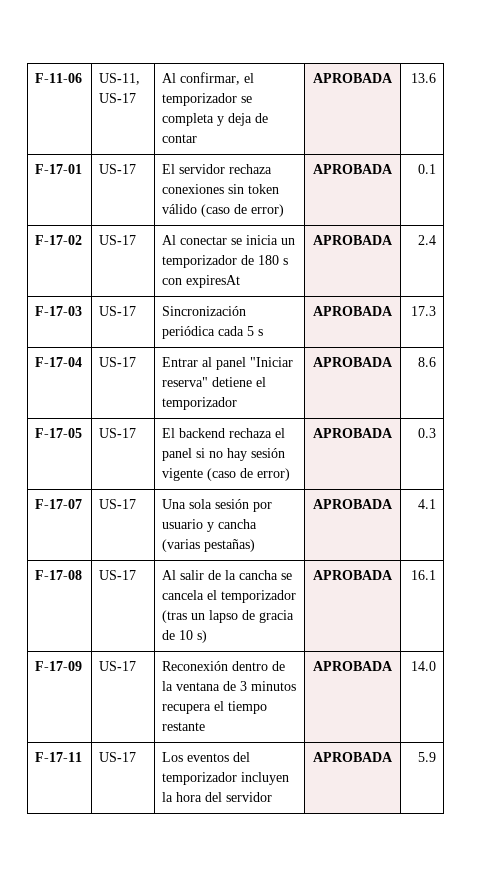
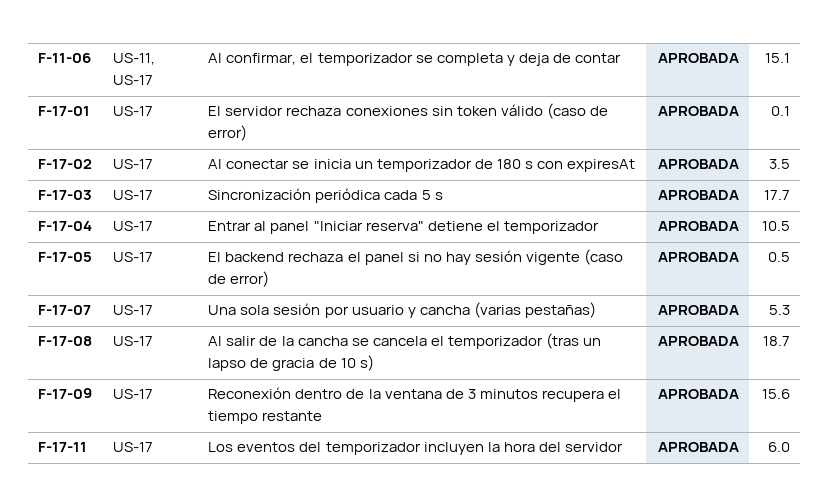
[410,73,436,83] 13.6 -> [764,53,790,63] 15.1
[417,235,436,245] 2.4 -> [768,159,790,169] 3.5
[410,306,436,316] 17.3 -> [763,190,790,200] 17.7
[417,357,436,367] 8.6 -> [761,221,790,231] 10.5
[417,428,436,438] 0.3 -> [767,252,790,262] 0.5
[417,499,436,509] 4.1 -> [768,305,790,315] 5.3
[410,570,436,580] 16.1 -> [762,336,790,346] 18.7
[410,661,436,671] 14.0 -> [761,389,790,399] 15.6
[417,752,436,762] 5.9 -> [767,442,790,452] 6.0

